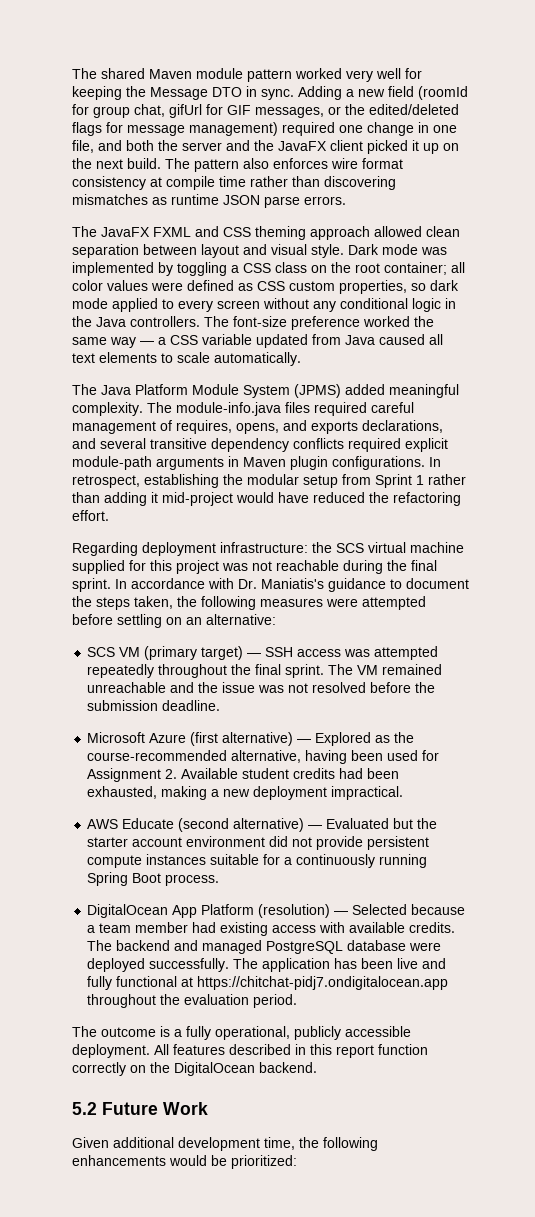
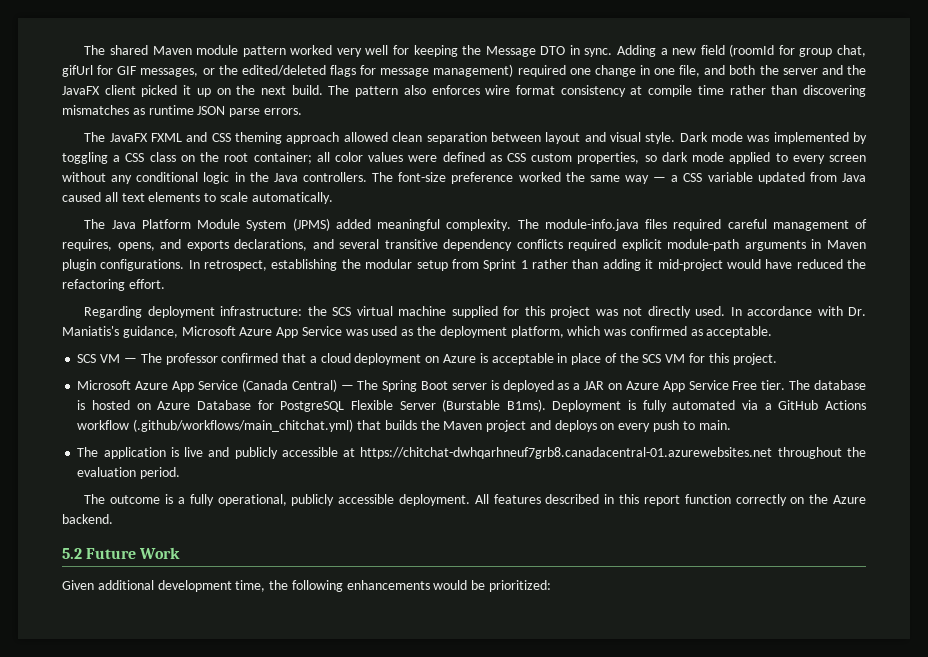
[276,560,437,574] [72,578,111,592] reachable during the final sprint. -> [647,306,726,318] directly used.
[328,578,469,592] [72,596,426,610] [72,614,276,628] [87,646,439,660] [87,664,443,678] [87,682,436,693] [87,700,221,711] [87,732,415,746] [87,750,440,764] [87,768,400,782] [87,786,404,800] [87,818,438,832] [87,836,430,850] [87,854,428,868] [87,872,220,886] [87,904,466,918] [87,922,456,936] [87,940,442,954] [87,958,447,972] [87,976,449,990] guidance to document the steps taken, the following measures were attempted before settling on an alternative: // SCS VM (primary target) — SSH access was attempted repeatedly throughout the final sprint. The VM remained unreachable and the issue was not resolved before the submission deadline. // Microsoft Azure (first alternative) — Explored as the course-recommended alternative, having been used for Assignment 2. Available student credits had been exhausted, making a new deployment impractical. // AWS Educate (second alternative) — Evaluated but the starter account environment did not provide persistent compute instances suitable for a continuously running Spring Boot process. // DigitalOcean App Platform (resolution) — Selected because a team member had existing access with available credits. The backend and managed PostgreSQL database were deployed successfully. The application has been live and fully functional at https://chitchat-pidj7.ondigitalocean.app -> [122,326,773,338] [77,353,777,365] [77,379,866,392] [77,399,867,412] [77,419,731,432] [77,447,773,459] guidance, Microsoft Azure App Service was used as the deployment platform, which was confirmed as acceptable. // SCS VM — The professor confirmed that a cloud deployment on Azure is acceptable in place of the SCS VM for this project. // Microsoft Azure App Service (Canada Central) — The Spring Boot server is deployed as a JAR on Azure App Service Free tier. The database is hosted on Azure Database for PostgreSQL Flexible Server (Burstable B1ms). Deployment is fully automated via a GitHub Actions workflow (.github/workflows/main_chitchat.yml) that builds the Maven project and deploys on every push to main. // The application is live and publicly accessible at https://chitchat-dwhqarhneuf7grb8.canadacentral-01.azurewebsites.net
[174,1062,255,1076] DigitalOcean -> [833,495,866,504] Azure

